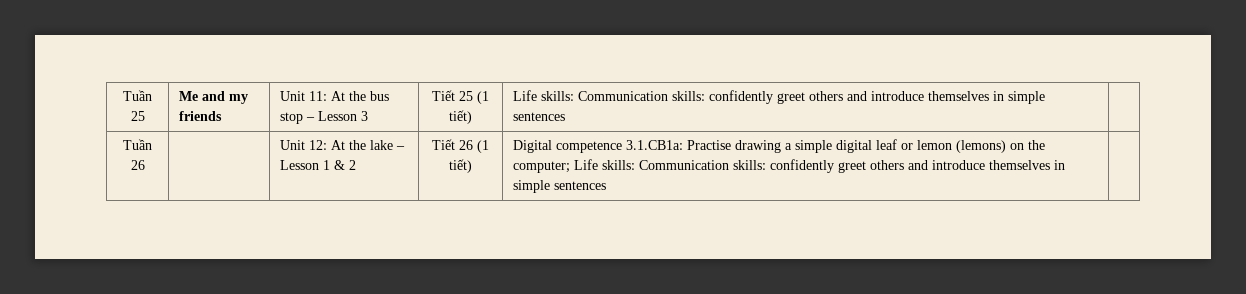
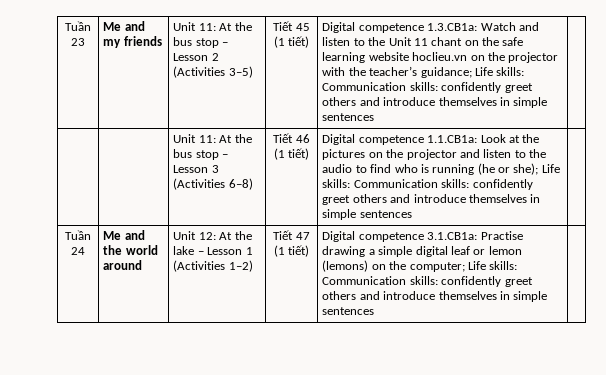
[123,90,152,101] [130,111,145,121] Tuần 25 -> [65,21,91,31] [71,38,85,46] Tuần 23
[361,111,369,121] [432,90,489,104] [449,110,472,124] 3 | Tiết 25 (1 tiết) | -> [211,53,219,61] [173,66,253,78] [273,21,310,31] [273,36,310,48] [322,22,539,33] [322,37,524,46] [322,52,559,63] [322,66,525,78] [322,82,533,93] [322,97,548,108] [322,113,375,121] [173,134,252,143] [173,149,229,160] [173,165,219,173] [173,178,253,190] [273,133,310,143] [273,148,310,160] [322,134,540,145] [322,149,547,160] [322,163,539,175] 2 (Activities 3–5) | Tiết 45 (1 tiết) | Digital competence 1.3.CB1a: Watch and listen to the Unit 11 chant on the safe learning website hoclieu.vn on the projector with the teacher’s guidance; Life skills: Communication skills: confidently greet others and introduce themselves in simple sentences | // | | Unit 11: At the bus stop – Lesson 3 (Activities 6–8) | Tiết 46 (1 tiết) | Digital competence 1.1.CB1a: Look at the pictures on the projector and listen to the audio to find who is running (he or she);
[130,160,145,170] 26 | -> [71,247,85,255] [103,230,145,240] [103,245,158,255] [103,260,143,270] 24 | Me and the world around
[334,160,357,170] [432,139,473,150] & 2 | Tiết 26 -> [173,260,253,272] [273,230,310,240] (Activities 1–2) | Tiết 47

